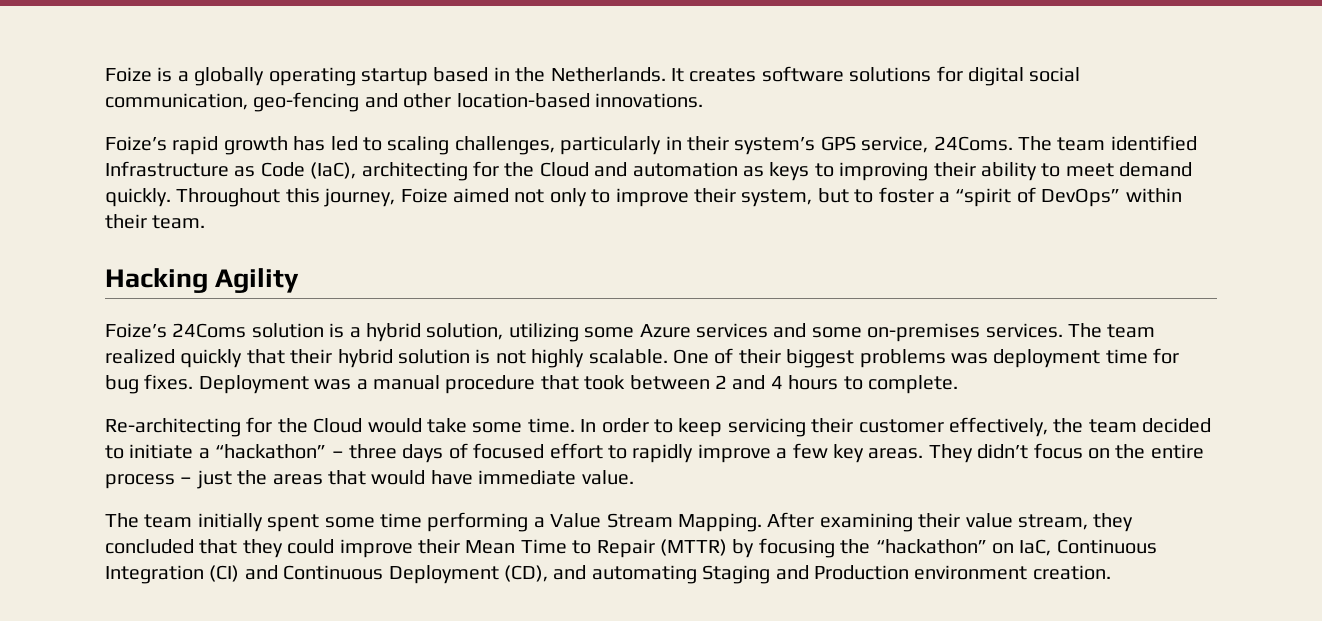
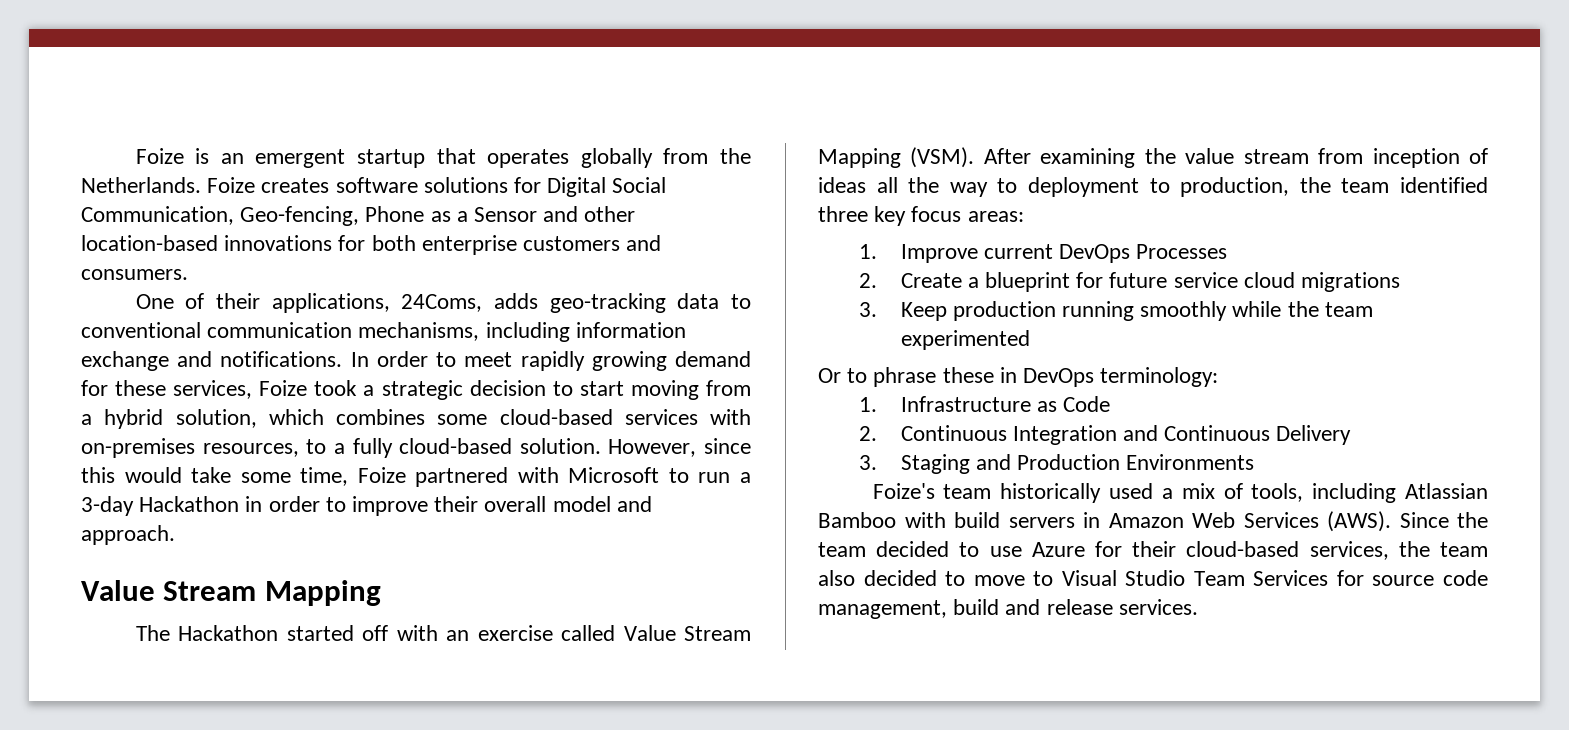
[177,67,510,86] a globally operating startup based in -> [220,148,709,168] an emergent startup that operates globally from
[670,68,684,82] It -> [207,177,256,193] Foize
[967,67,1081,86] [105,92,703,112] [105,135,1197,155] [105,161,1193,181] [105,187,1182,207] [105,214,206,229] [105,268,300,293] [105,323,1156,342] [105,348,1180,368] [105,374,958,394] [105,417,1212,437] [105,443,1204,463] [105,470,634,489] [105,512,1134,532] [105,538,1157,558] [105,565,1111,584] digital social communication, geo-fencing and other location-based innovations. // Foize’s rapid growth has led to scaling challenges, particularly in their system’s GPS service, 24Coms. The team identified Infrastructure as Code (IaC), architecting for the Cloud and automation as keys to improving their ability to meet demand quickly. Throughout this journey, Foize aimed not only to improve their system, but to foster a “spirit of DevOps” within their team. // Hacking Agility // Foize’s 24Coms solution is a hybrid solution, utilizing some Azure services and some on-premises services. The team realized quickly that their hybrid solution is not highly scalable. One of their biggest problems was deployment time for bug fixes. Deployment was a manual procedure that took between 2 and 4 hours to complete. // Re-architecting for the Cloud would take some time. In order to keep servicing their customer effectively, the team decided to initiate a “hackathon” – three days of focused effort to rapidly improve a few key areas. They didn’t focus on the entire process – just the areas that would have immediate value. // The team initially spent some time performing a Value Stream Mapping. After examining their value stream, they concluded that they could improve their Mean Time to Repair (MTTR) by focusing the “hackathon” on IaC, Continuous Integration (CI) and Continuous Deployment (CD), and automating Staging and Production environment creation. -> [547,177,667,197] [81,206,636,226] [81,235,662,255] [81,269,188,280] [135,293,751,313] [81,322,686,342] [81,351,751,371] [81,380,751,400] [81,409,751,429] [81,438,751,458] [81,467,751,487] [81,496,652,516] [81,525,175,545] [81,580,381,606] [135,625,752,641] [818,147,1488,168] [818,177,1488,197] [818,206,1024,226] [859,244,1228,263] [859,272,1400,292] [859,301,1373,321] [900,330,1030,350] [818,367,1219,387] [859,396,1110,412] [859,425,1352,445] [859,454,1255,474] [872,483,1488,503] [818,511,1488,532] [818,541,1488,560] [818,570,1488,586] [818,599,1198,619] Digital Social Communication, Geo-fencing, Phone as a Sensor and other location-based innovations for both enterprise customers and consumers. // One of their applications, 24Coms, adds geo-tracking data to conventional communication mechanisms, including information exchange and notifications. In order to meet rapidly growing demand for these services, Foize took a strategic decision to start moving from a hybrid solution, which combines some cloud-based services with on-premises resources, to a fully cloud-based solution. However, since this would take some time, Foize partnered with Microsoft to run a 3-day Hackathon in order to improve their overall model and approach. // Value Stream Mapping // The Hackathon started off with an exercise called Value Stream Mapping (VSM). After examining the value stream from inception of ideas all the way to deployment to production, the team identified three key focus areas: // 1. Improve current DevOps Processes // 2. Create a blueprint for future service cloud migrations // 3. Keep production running smoothly while the team experimented // Or to phrase these in DevOps terminology: // 1. Infrastructure as Code // 2. Continuous Integration and Continuous Delivery // 3. Staging and Production Environments // Foize's team historically used a mix of tools, including Atlassian Bamboo with build servers in Amazon Web Services (AWS). Since the team decided to use Azure for their cloud-based services, the team also decided to move to Visual Studio Team Services for source code management, build and release services.

